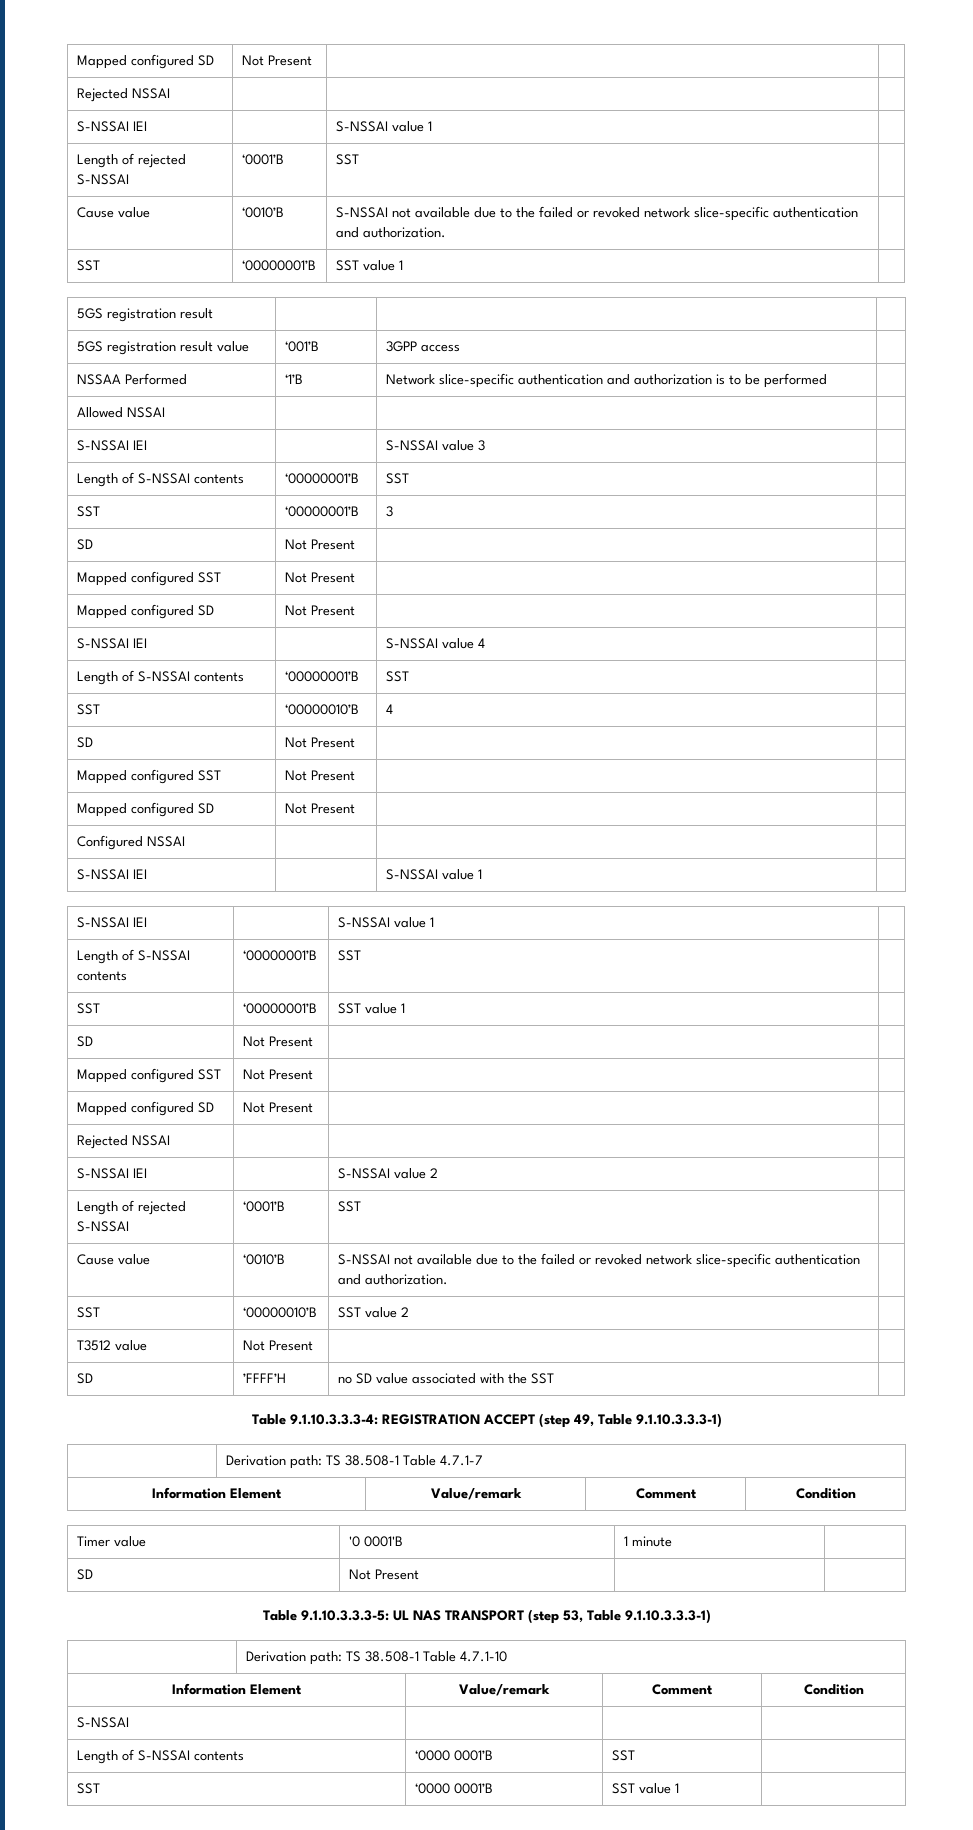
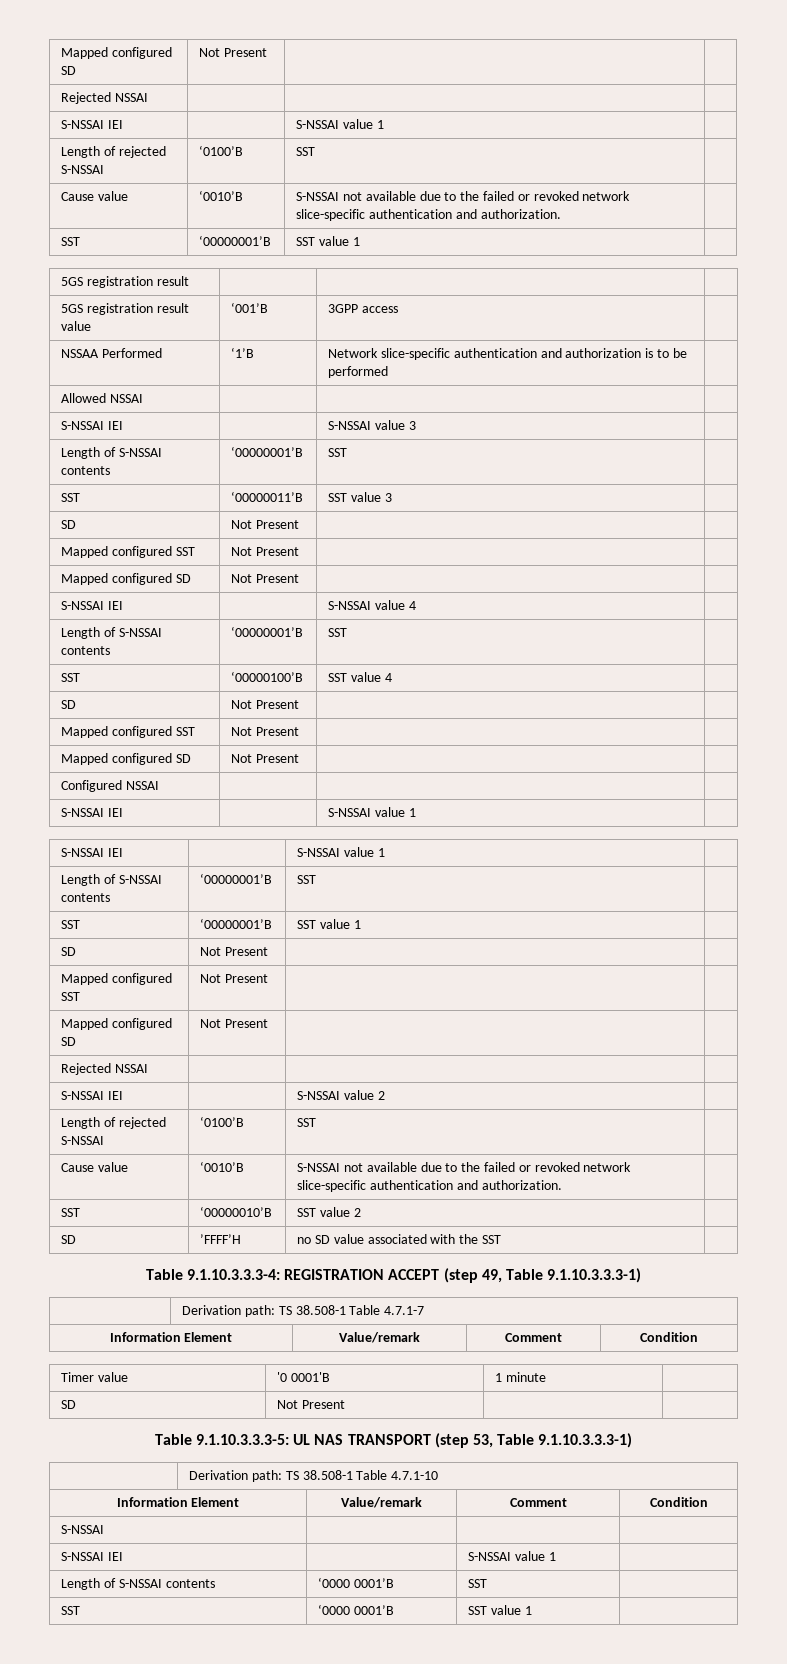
[241,154,284,165] ‘0001’B -> [199,145,244,156] ‘0100’B
[284,506,359,517] ‘00000001’B | -> [231,491,304,502] [328,492,382,502] ‘00000011’B | SST value
[284,704,359,715] ‘00000010’B | -> [231,671,304,682] [328,672,382,682] ‘00000100’B | SST value
[242,1201,285,1212] ‘0001’B -> [200,1116,245,1127] ‘0100’B
[76,1340,147,1351] [242,1340,313,1351] // T3512 value | Not Present | | -> (361, 1212) none
(129, 1722) none -> [61,1552,124,1561] [468,1551,556,1561] // S-NSSAI IEI | | S-NSSAI value 1 |

